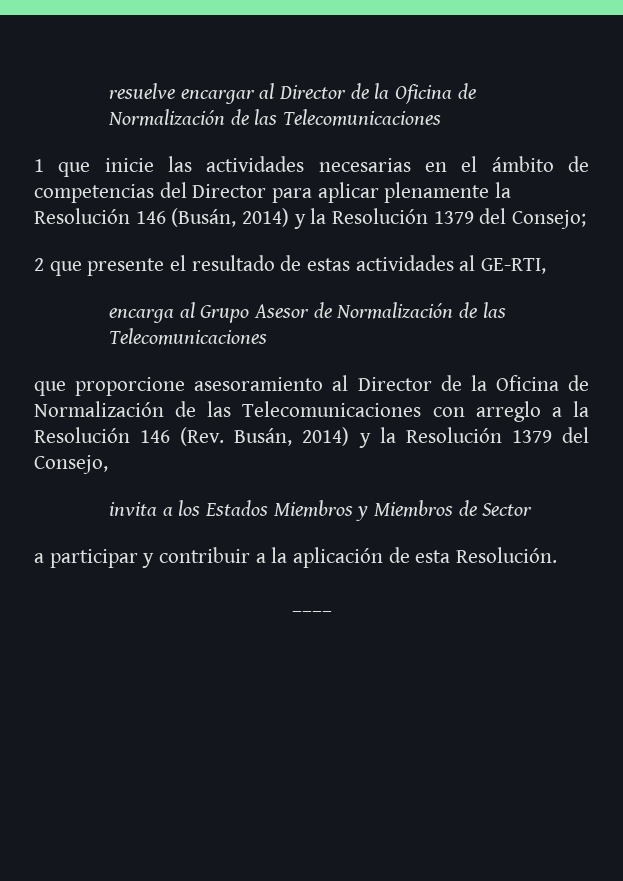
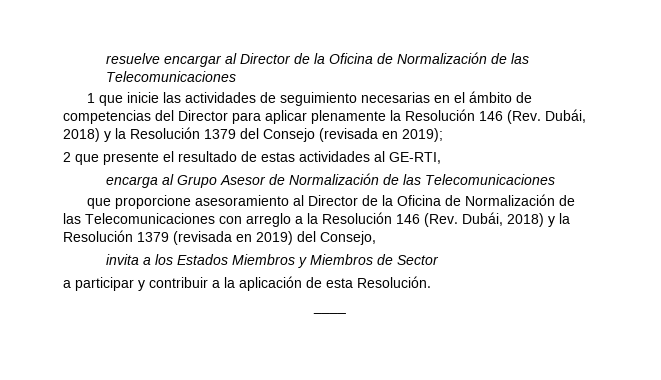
(305, 164) none -> [260,92,358,106] de seguimiento
[171,208,587,229] (Busán, 2014) y la Resolución 1379 del Consejo; -> [507,109,586,124] [63,127,443,142] (Rev. Dubái, 2018) y la Resolución 1379 del Consejo (revisada en 2019);
[234,427,552,448] Busán, 2014) y la Resolución 1379 -> [462,212,570,227] [63,230,293,245] Dubái, 2018) y la Resolución 1379 (revisada en 2019)

